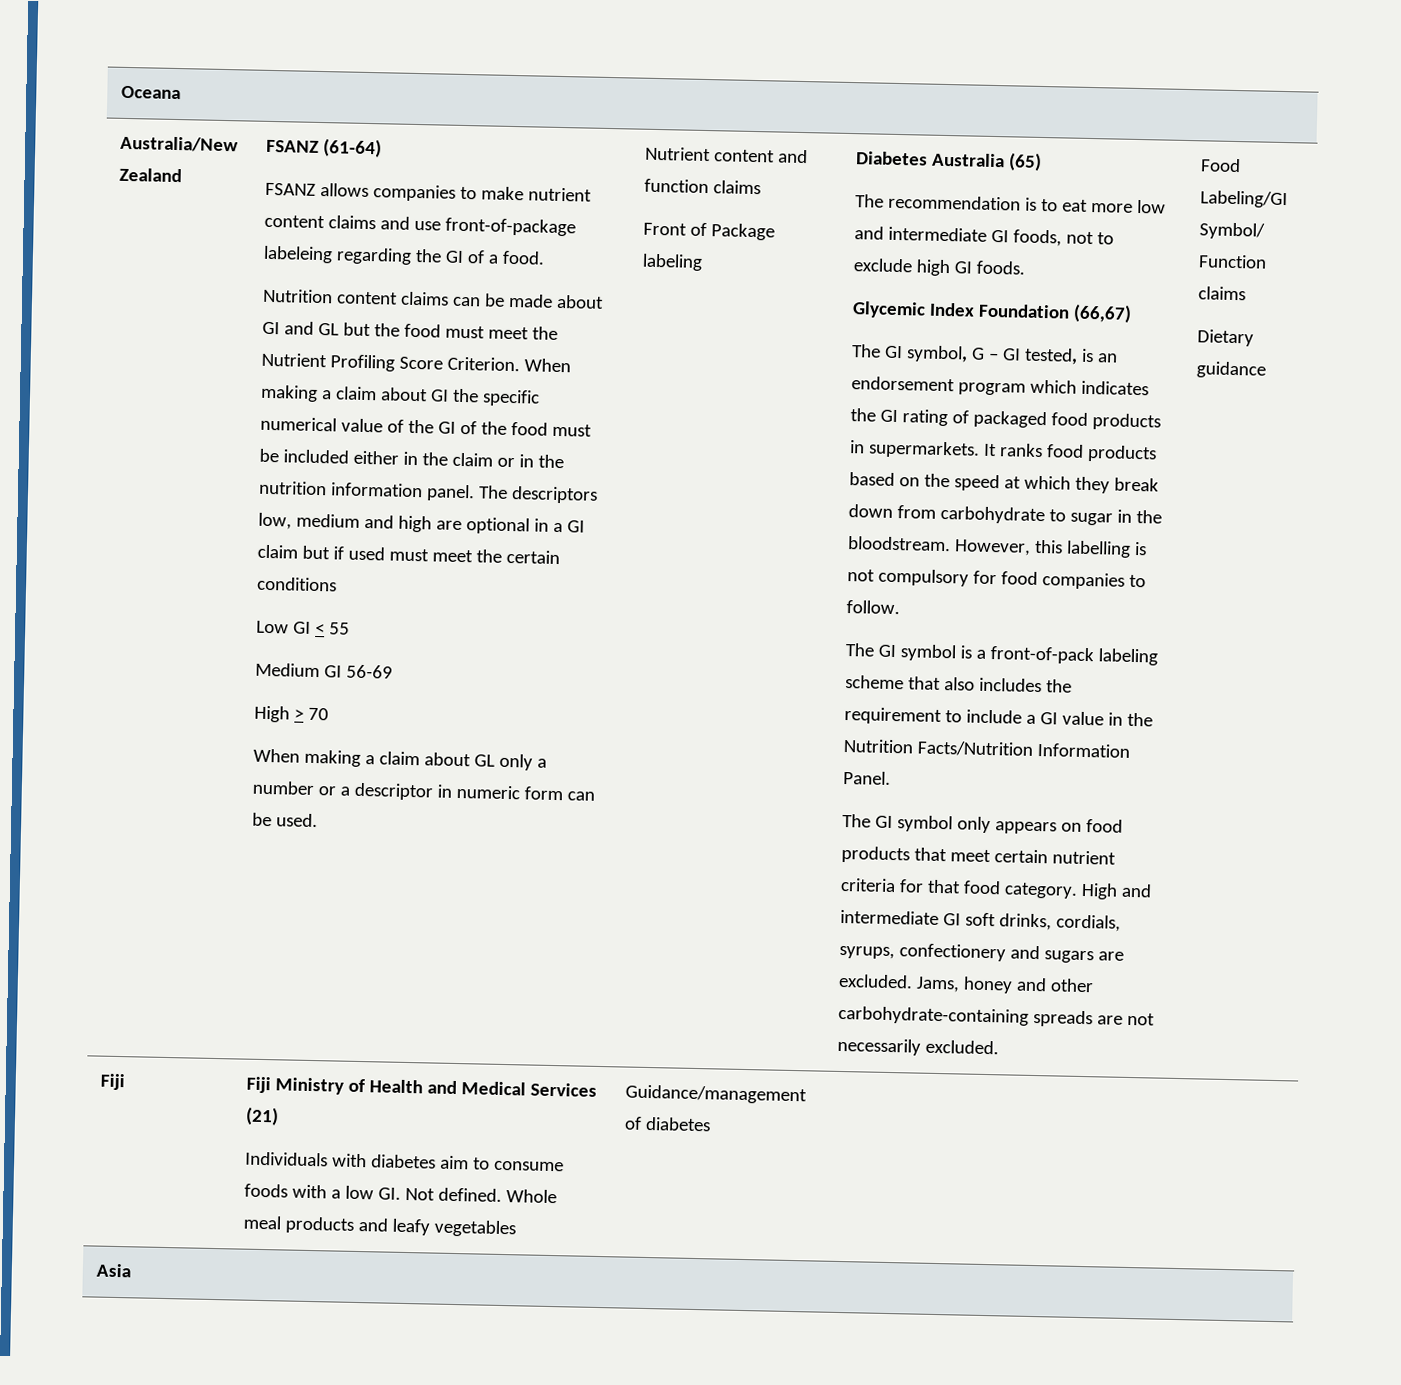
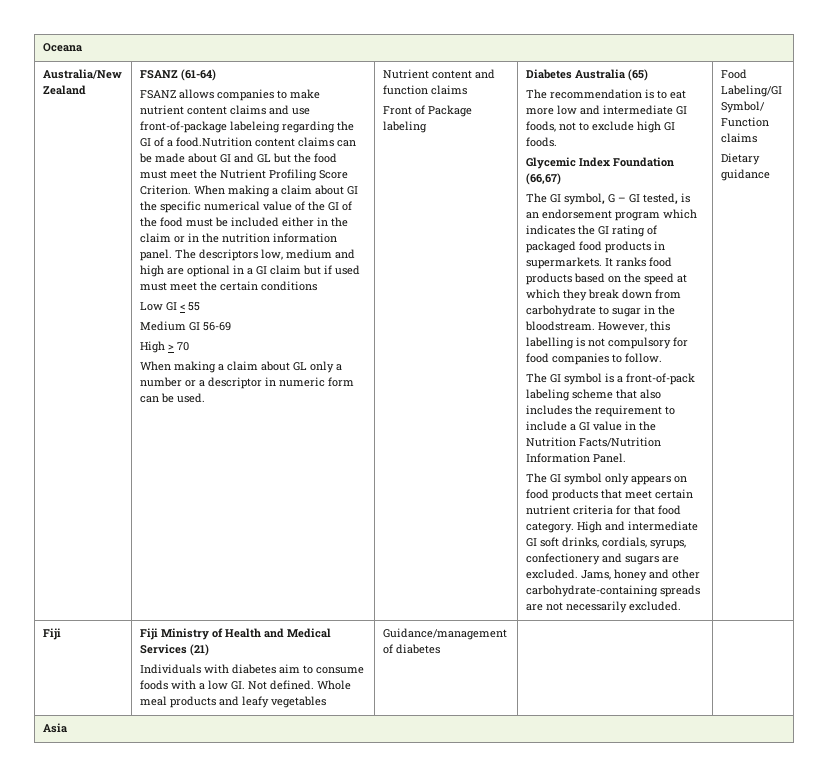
[501,250,545,265] [262,288,333,304] food. // Nutrition -> [175,137,252,147] food.Nutrition

